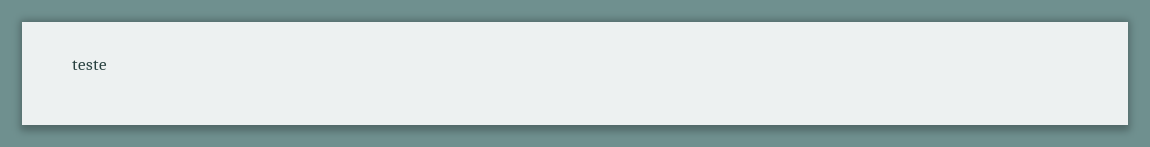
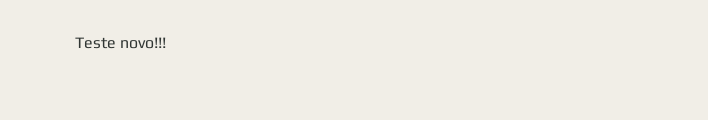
[72,60,107,70] teste -> [75,37,167,49] Teste novo!!!

